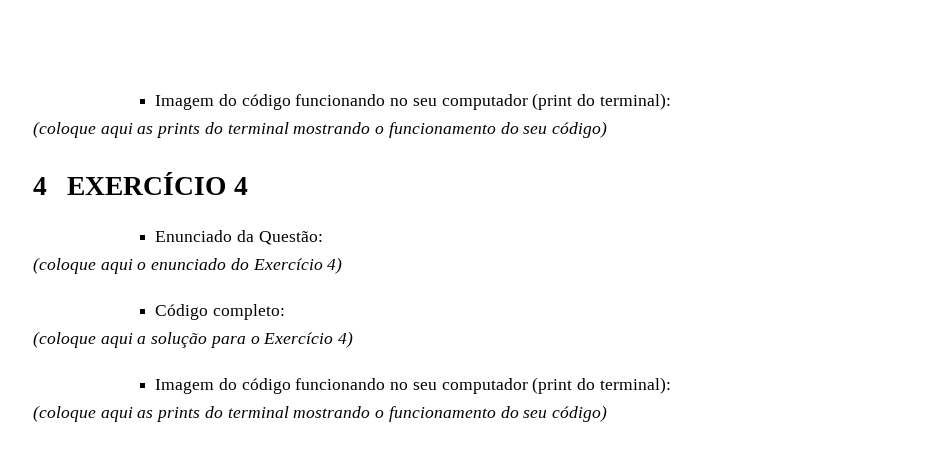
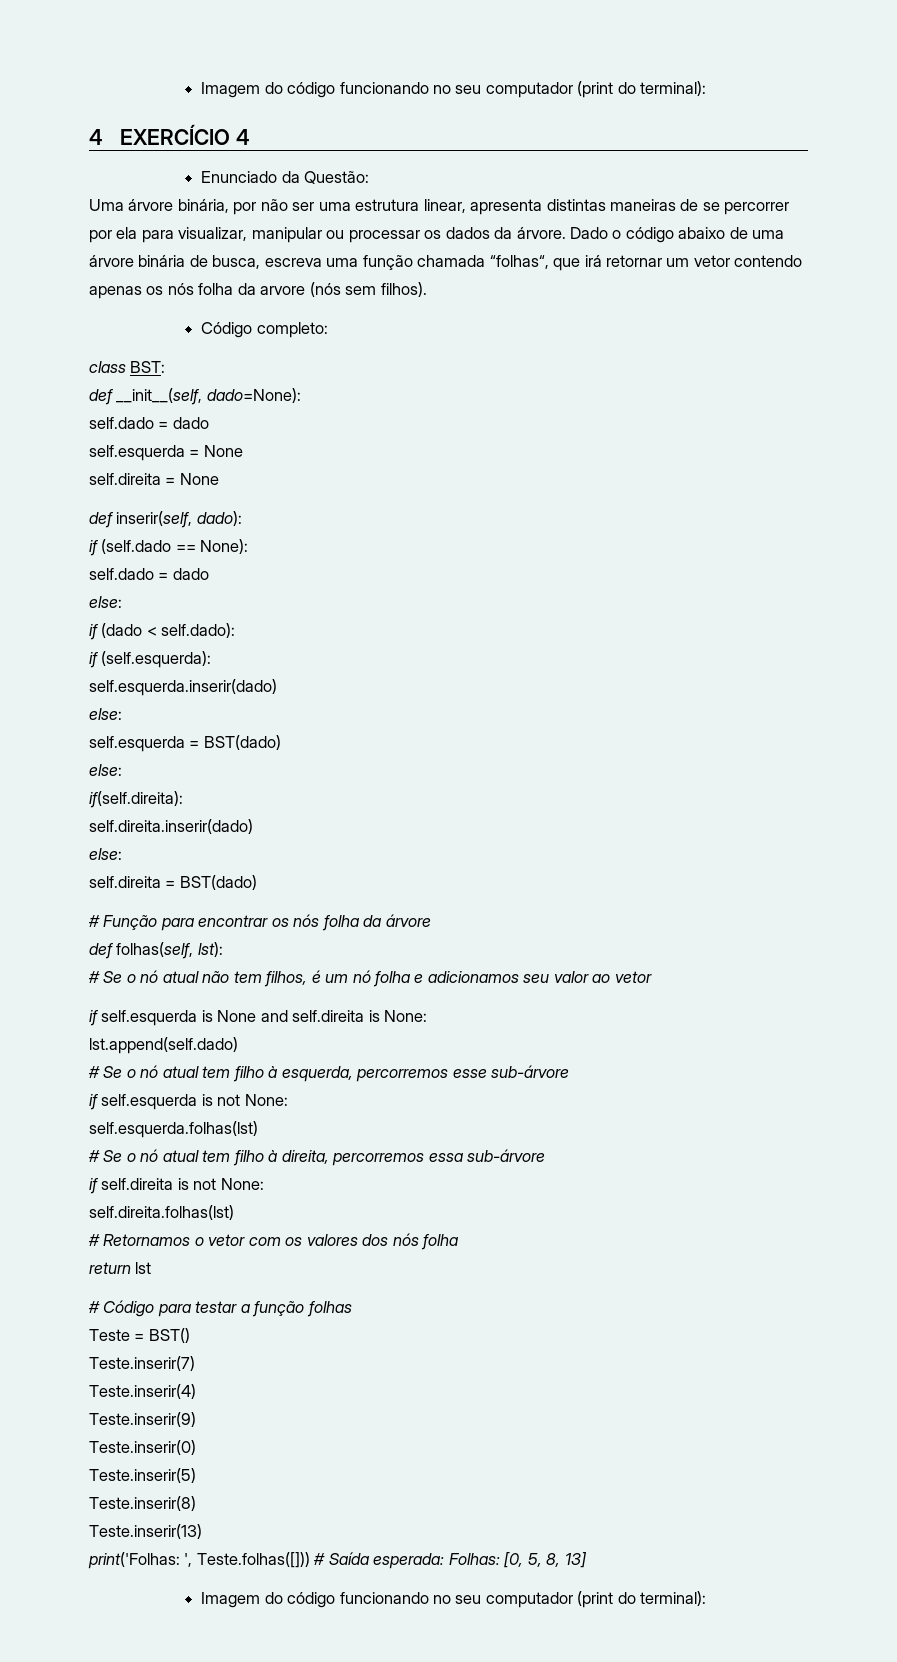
[33,121,607,138] // (coloque aqui as prints do terminal mostrando o funcionamento do seu código) -> (707, 88) none
[33,257,343,274] [155,304,285,320] [33,331,354,348] (coloque aqui o enunciado do Exercício 4) // Código completo: // (coloque aqui a solução para o Exercício 4) -> [89,199,790,215] [89,227,785,243] [89,255,803,271] [89,282,427,299] [201,322,328,338] [89,361,166,373] [89,388,301,405] [89,417,209,429] [89,445,243,461] [89,473,219,485] [89,511,242,528] [89,539,249,556] [89,568,209,580] [89,596,122,608] [89,623,236,640] [89,651,212,668] [89,679,277,696] [89,708,122,720] [89,735,281,752] [89,764,122,776] [89,791,183,808] [89,819,253,834] [89,848,122,860] [89,875,257,890] [88,914,431,931] [89,942,223,959] [88,970,652,987] [89,1010,428,1026] [89,1037,238,1054] [88,1065,570,1082] [89,1094,288,1110] [89,1121,258,1138] [88,1149,546,1166] [89,1178,264,1194] [89,1205,234,1220] [88,1233,459,1250] [89,1262,152,1274] [88,1300,352,1317] [89,1328,190,1343] [89,1356,195,1371] [89,1384,196,1399] [89,1412,196,1427] [89,1440,196,1455] [89,1468,196,1483] [89,1496,196,1511] [89,1524,202,1539] [88,1552,587,1569] Uma árvore binária, por não ser uma estrutura linear, apresenta distintas maneiras de se percorrer por ela para visualizar, manipular ou processar os dados da árvore. Dado o código abaixo de uma árvore binária de busca, escreva uma função chamada “folhas“, que irá retornar um vetor contendo apenas os nós folha da arvore (nós sem filhos). // Código completo: // class BST: // def __init__(self, dado=None): // self.dado = dado // self.esquerda = None // self.direita = None // def inserir(self, dado): // if (self.dado == None): // self.dado = dado // else: // if (dado < self.dado): // if (self.esquerda): // self.esquerda.inserir(dado) // else: // self.esquerda = BST(dado) // else: // if(self.direita): // self.direita.inserir(dado) // else: // self.direita = BST(dado) // # Função para encontrar os nós folha da árvore // def folhas(self, lst): // # Se o nó atual não tem filhos, é um nó folha e adicionamos seu valor ao vetor // if self.esquerda is None and self.direita is None: // lst.append(self.dado) // # Se o nó atual tem filho à esquerda, percorremos esse sub-árvore // if self.esquerda is not None: // self.esquerda.folhas(lst) // # Se o nó atual tem filho à direita, percorremos essa sub-árvore // if self.direita is not None: // self.direita.folhas(lst) // # Retornamos o vetor com os valores dos nós folha // return lst // # Código para testar a função folhas // Teste = BST() // Teste.inserir(7) // Teste.inserir(4) // Teste.inserir(9) // Teste.inserir(0) // Teste.inserir(5) // Teste.inserir(8) // Teste.inserir(13) // print('Folhas: ', Teste.folhas([])) # Saída esperada: Folhas: [0, 5, 8, 13]
[33,405,607,422] // (coloque aqui as prints do terminal mostrando o funcionamento do seu código) -> (707, 1598) none

